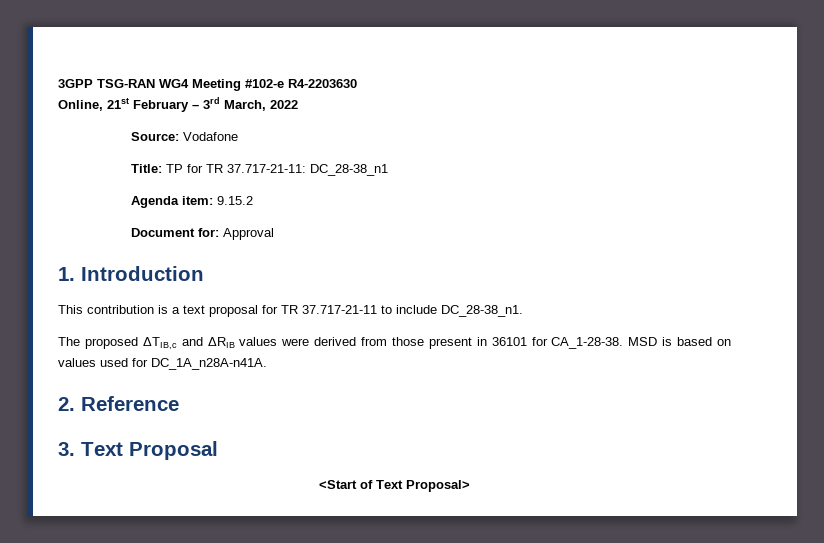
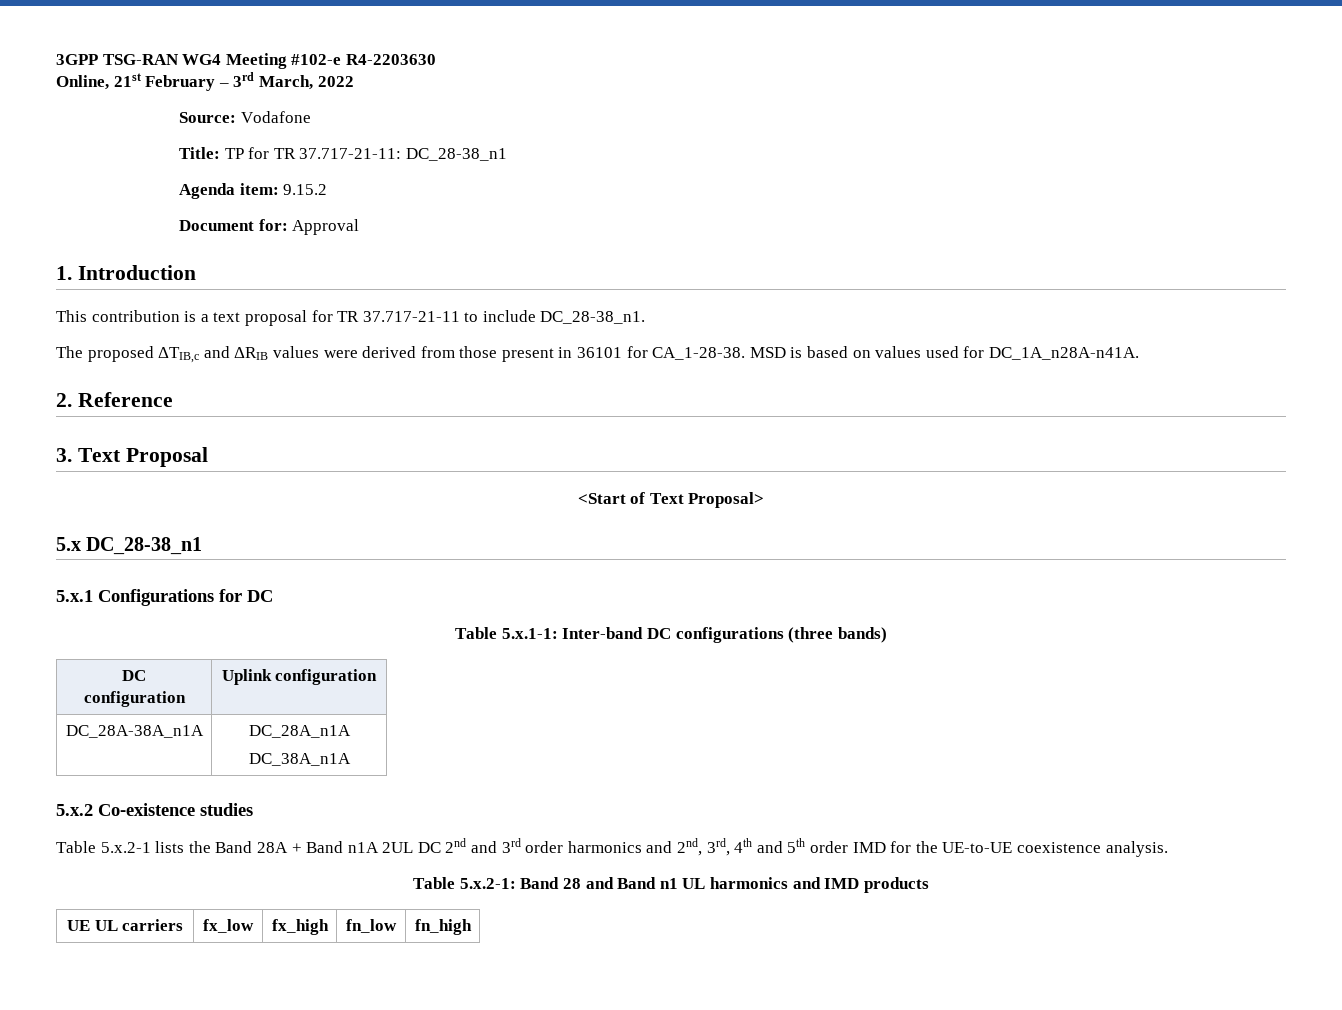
(470, 486) none -> [56,537,203,555] [56,589,273,606] [455,627,887,643] [122,670,146,681] [83,691,186,707] [221,669,378,685] [65,725,204,738] [248,725,351,738] [248,753,351,766] [56,803,253,816] [56,838,1168,857] [413,877,929,893] [66,919,184,931] [203,919,254,933] [271,919,329,935] [346,919,398,933] [414,919,472,935] // 5.x DC_28-38_n1 // 5.x.1 Configurations for DC // Table 5.x.1-1: Inter-band DC configurations (three bands) // DC // configuration | Uplink configuration // DC_28A-38A_n1A | DC_28A_n1A // DC_38A_n1A // 5.x.2 Co-existence studies // Table 5.x.2-1 lists the Band 28A + Band n1A 2UL DC 2nd and 3rd order harmonics and 2nd, 3rd, 4th and 5th order IMD for the UE-to-UE coexistence analysis. // Table 5.x.2-1: Band 28 and Band n1 UL harmonics and IMD products // UE UL carriers | fx_low | fx_high | fn_low | fn_high

